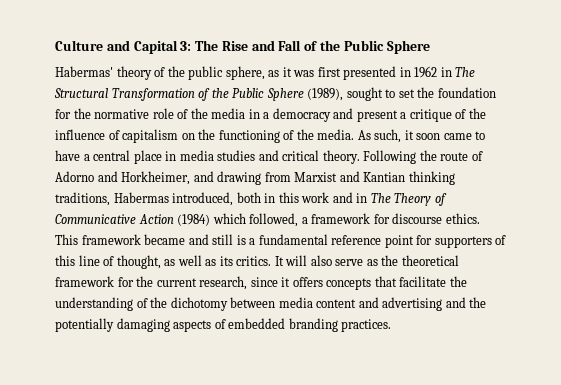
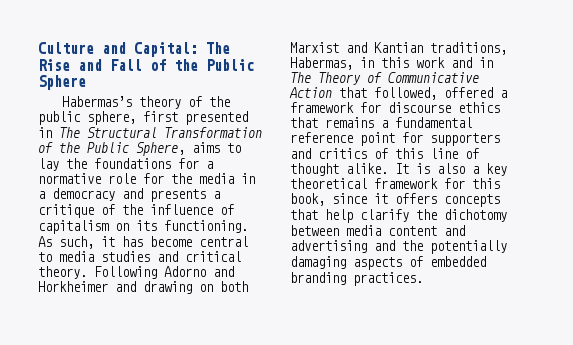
[133,40,192,54] Capital 3: -> [134,42,198,57] Capital:
[55,66,113,77] Habermas' -> [61,96,132,107] Habermas’s
[268,67,315,77] as it was -> (136, 118) none
[414,66,452,78] 1962 in -> (52, 132) none
[266,87,496,101] [55,108,91,119] Sphere (1989), sought to set the foundation for the -> [136,142,241,156] [38,158,213,171] Sphere, aims to lay the foundations for a
[177,109,189,119] of -> [143,173,164,184] for
[356,110,398,122] present -> [150,189,206,202] presents
[198,129,486,143] [55,150,177,164] the functioning of the media. As such, it soon came to have a central place in -> [136,220,248,233] [38,236,248,249] [38,252,52,262] its functioning. As such, it has become central to
[419,150,483,161] the route of -> (157, 272) none
[121,171,191,185] Horkheimer, -> [38,281,108,292] Horkheimer
[264,172,291,182] from -> [199,281,248,292] on both
[408,171,455,185] [55,192,261,206] thinking traditions, Habermas introduced, both -> [430,42,507,55] [290,57,353,70] traditions, Habermas,
[177,213,299,227] (1984) which followed, -> [339,87,493,100] that followed, offered
[445,213,480,224] [55,234,246,245] ethics. This framework became and still is -> [458,102,500,113] [290,117,374,128] ethics that remains
(492, 242) none -> [290,148,367,159] and critics
[116,255,459,269] [55,276,248,290] thought, as well as its critics. It will also serve as the theoretical framework for the current research, -> [290,163,507,176] [290,178,500,189] [290,193,325,206] thought alike. It is also a key theoretical framework for this book,
[399,276,467,287] [55,297,148,311] facilitate the understanding of -> [325,209,409,223] help clarify

